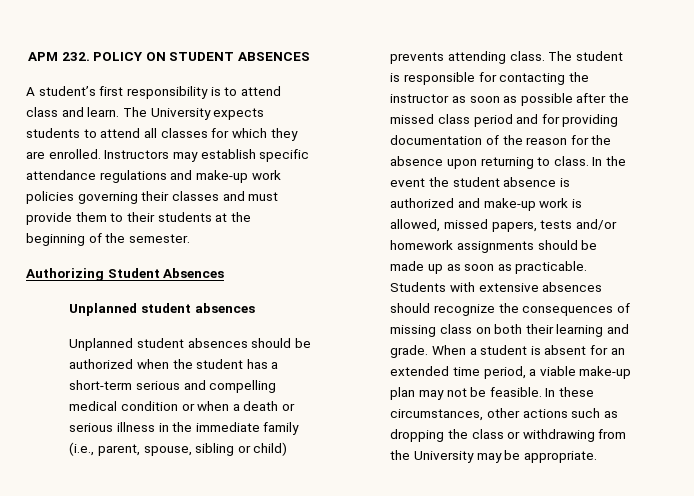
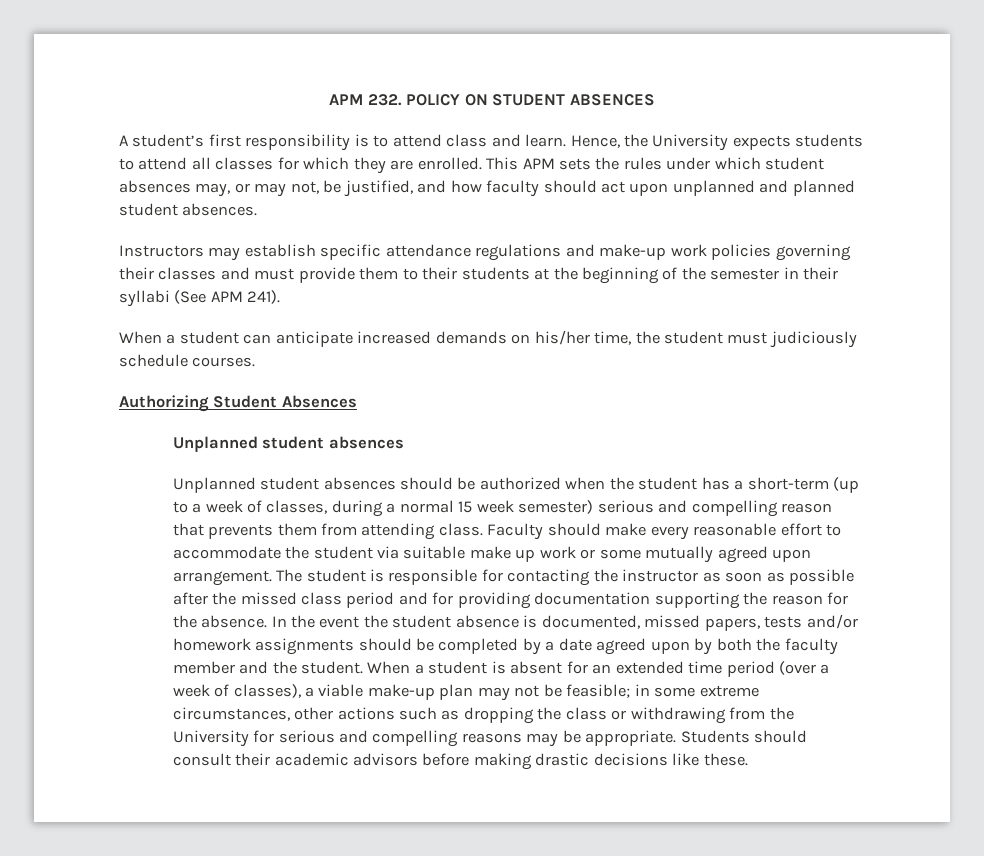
[122,107,147,117] The -> [570,134,649,148] Hence, the
(101, 154) none -> [486,157,825,170] [119,180,855,197] [119,203,258,216] This APM sets the rules under which student absences may, or may not, be justified, and how faculty should act upon unplanned and planned student absences. //
[128,234,190,243] semester. -> [710,267,839,280] [119,290,281,307] [119,330,857,348] [119,354,256,367] semester in their syllabi (See APM 241). // When a student can anticipate increased demands on his/her time, the student must judiciously schedule courses.
[135,380,277,393] [69,401,296,411] [69,422,300,435] [69,442,288,456] [390,51,545,64] serious and compelling medical condition or when a death or serious illness in the immediate family (i.e., parent, spouse, sibling or child) prevents attending class. -> [833,477,860,493] [172,500,832,517] [172,523,842,540] [172,546,812,563] [172,570,272,586] (up to a week of classes, during a normal 15 week semester) serious and compelling reason that prevents them from attending class. Faculty should make every reasonable effort to accommodate the student via suitable make up work or some mutually agreed upon arrangement.
[485,135,499,145] of -> [654,592,740,609] supporting
[390,156,589,169] absence upon returning to class. -> [201,615,268,628] absence.
[390,198,582,211] [390,219,441,232] authorized and make-up work is allowed, -> [541,615,640,629] documented,
[390,261,588,274] [390,282,603,292] [390,303,630,316] [390,324,630,337] [390,345,429,358] made up as soon as practicable. Students with extensive absences should recognize the consequences of missing class on both their learning and grade. -> [438,638,838,655] [172,661,363,674] completed by a date agreed upon by both the faculty member and the student.
[483,366,526,379] period, -> [726,661,830,677] [172,684,301,698] period (over a week of classes),
[489,387,595,397] feasible. In these -> [566,684,759,698] feasible; in some extreme
[476,450,597,463] may be appropriate. -> [253,730,808,747] [172,753,748,770] for serious and compelling reasons may be appropriate. Students should consult their academic advisors before making drastic decisions like these.

